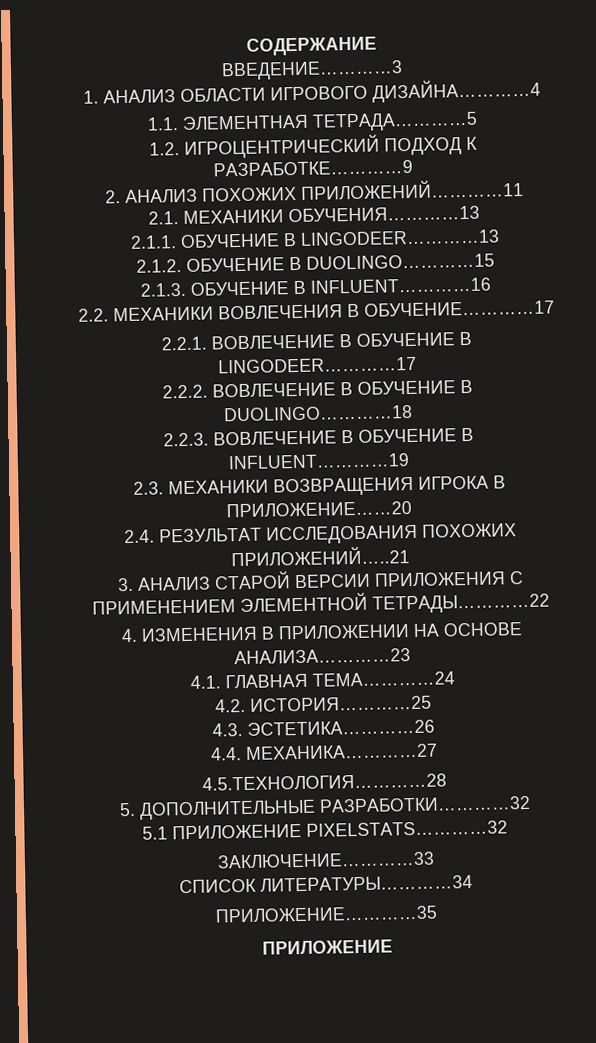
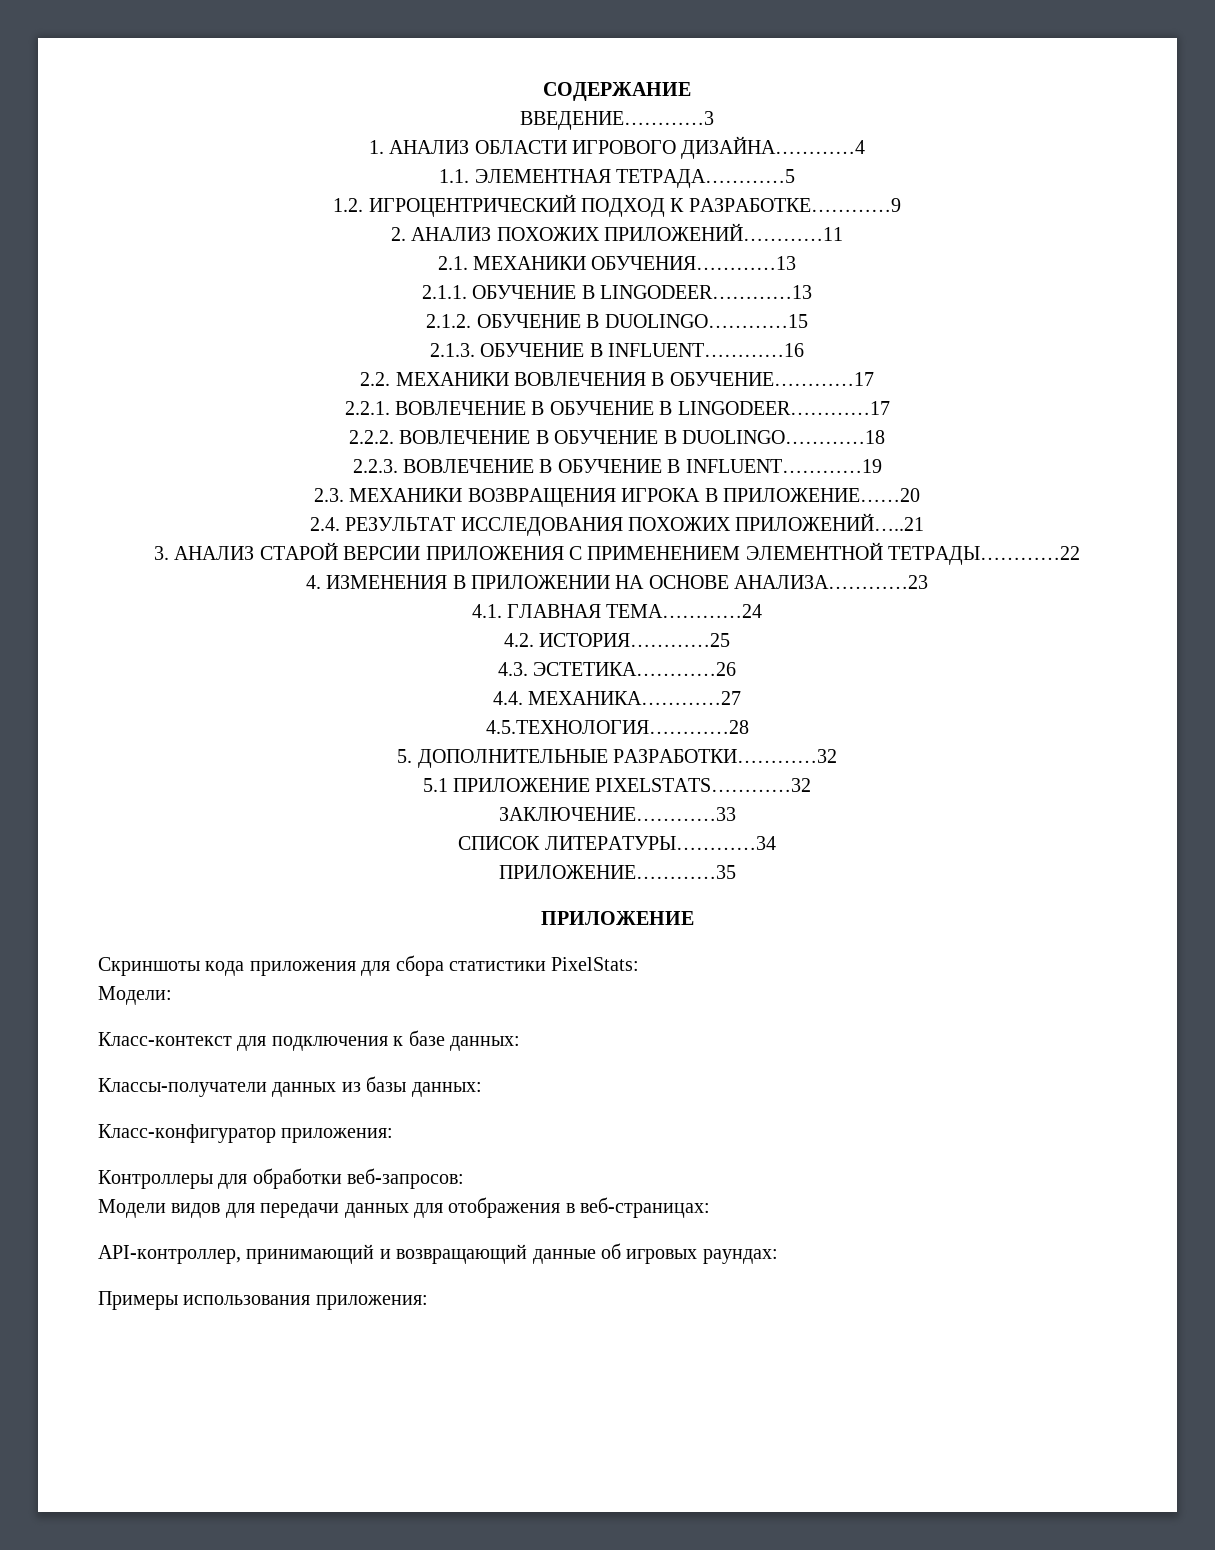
(393, 947) none -> [98,955,640,976] [98,986,172,1005] [98,1030,520,1051] [98,1076,482,1097] [98,1124,394,1143] [98,1168,465,1189] [98,1197,711,1218] [98,1243,778,1264] [98,1291,428,1310] // Скриншоты кода приложения для сбора статистики PixelStats: // Модели: // Класс-контекст для подключения к базе данных: // Классы-получатели данных из базы данных: // Класс-конфигуратор приложения: // Контроллеры для обработки веб-запросов: // Модели видов для передачи данных для отображения в веб-страницах: // API-контроллер, принимающий и возвращающий данные об игровых раундах: // Примеры использования приложения:

